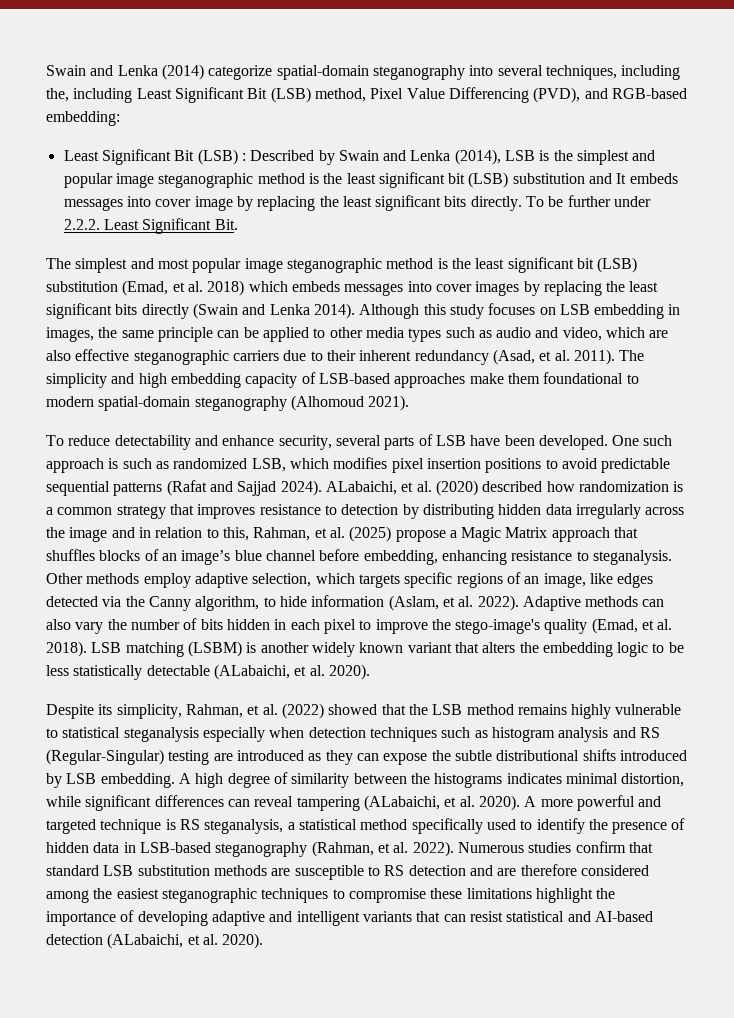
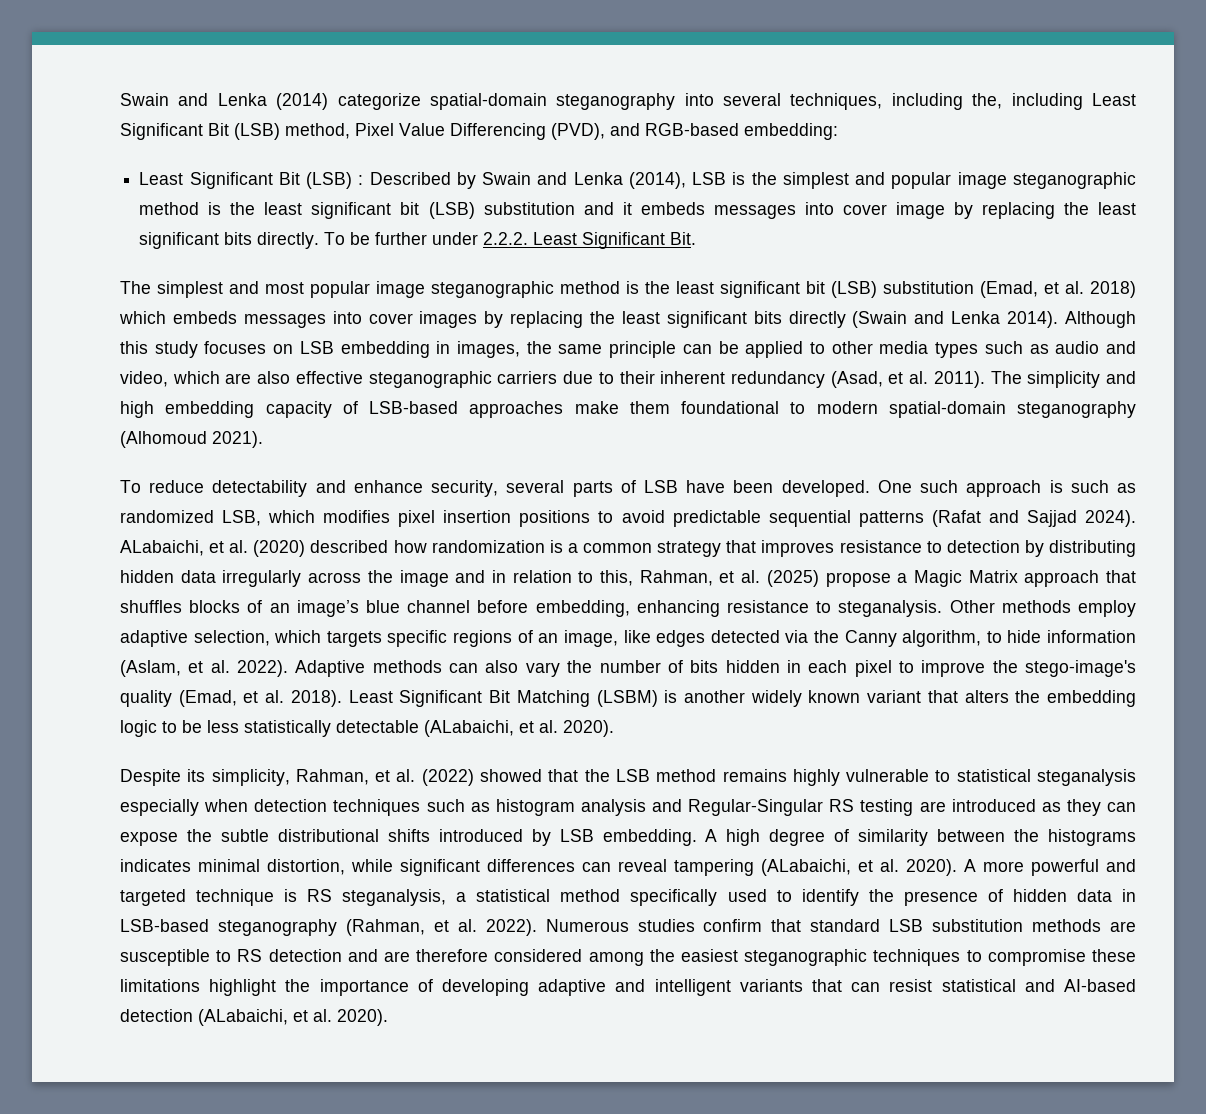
[616,173,627,184] It -> [622,202,632,215] it
[91,642,184,657] LSB matching -> [348,690,590,707] Least Significant Bit Matching
[639,727,660,738] [46,749,164,765] RS (Regular-Singular) -> [688,799,855,816] Regular-Singular RS

